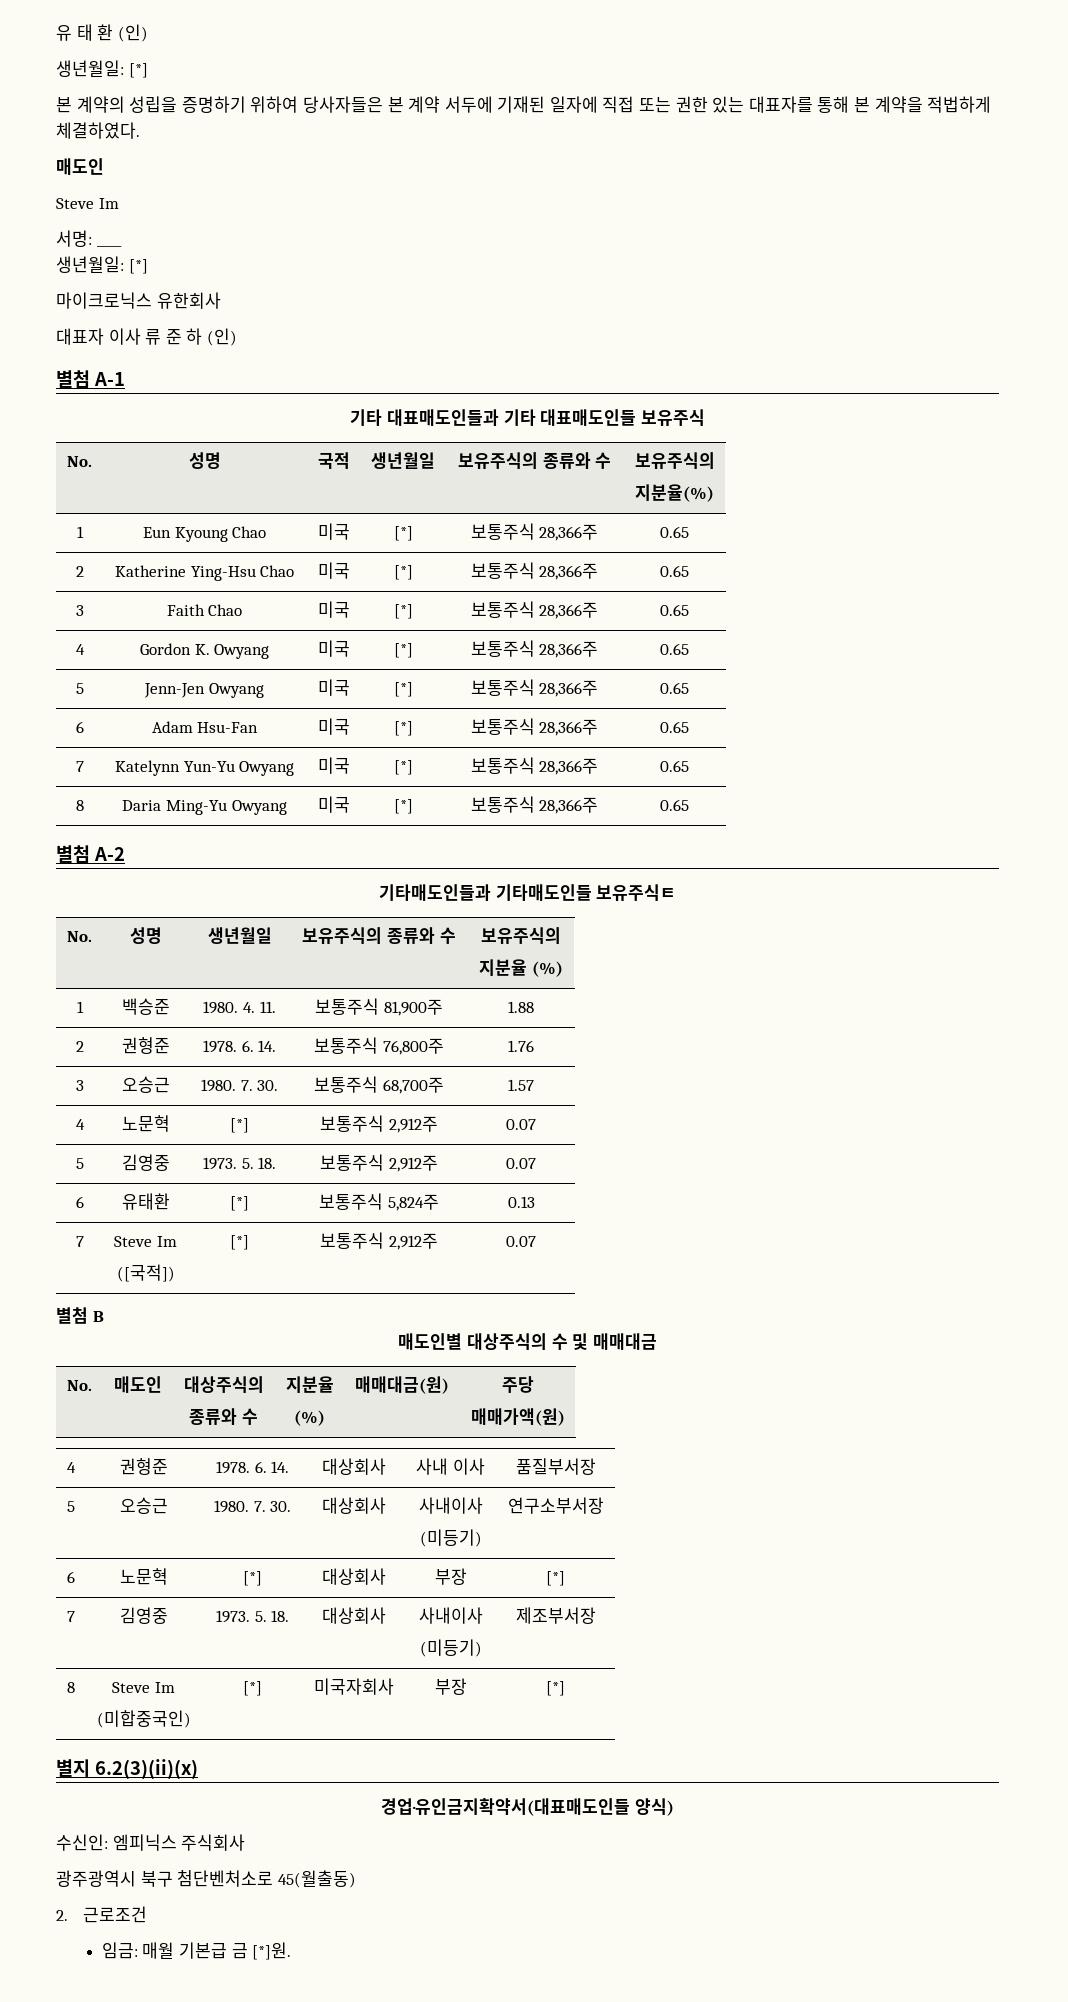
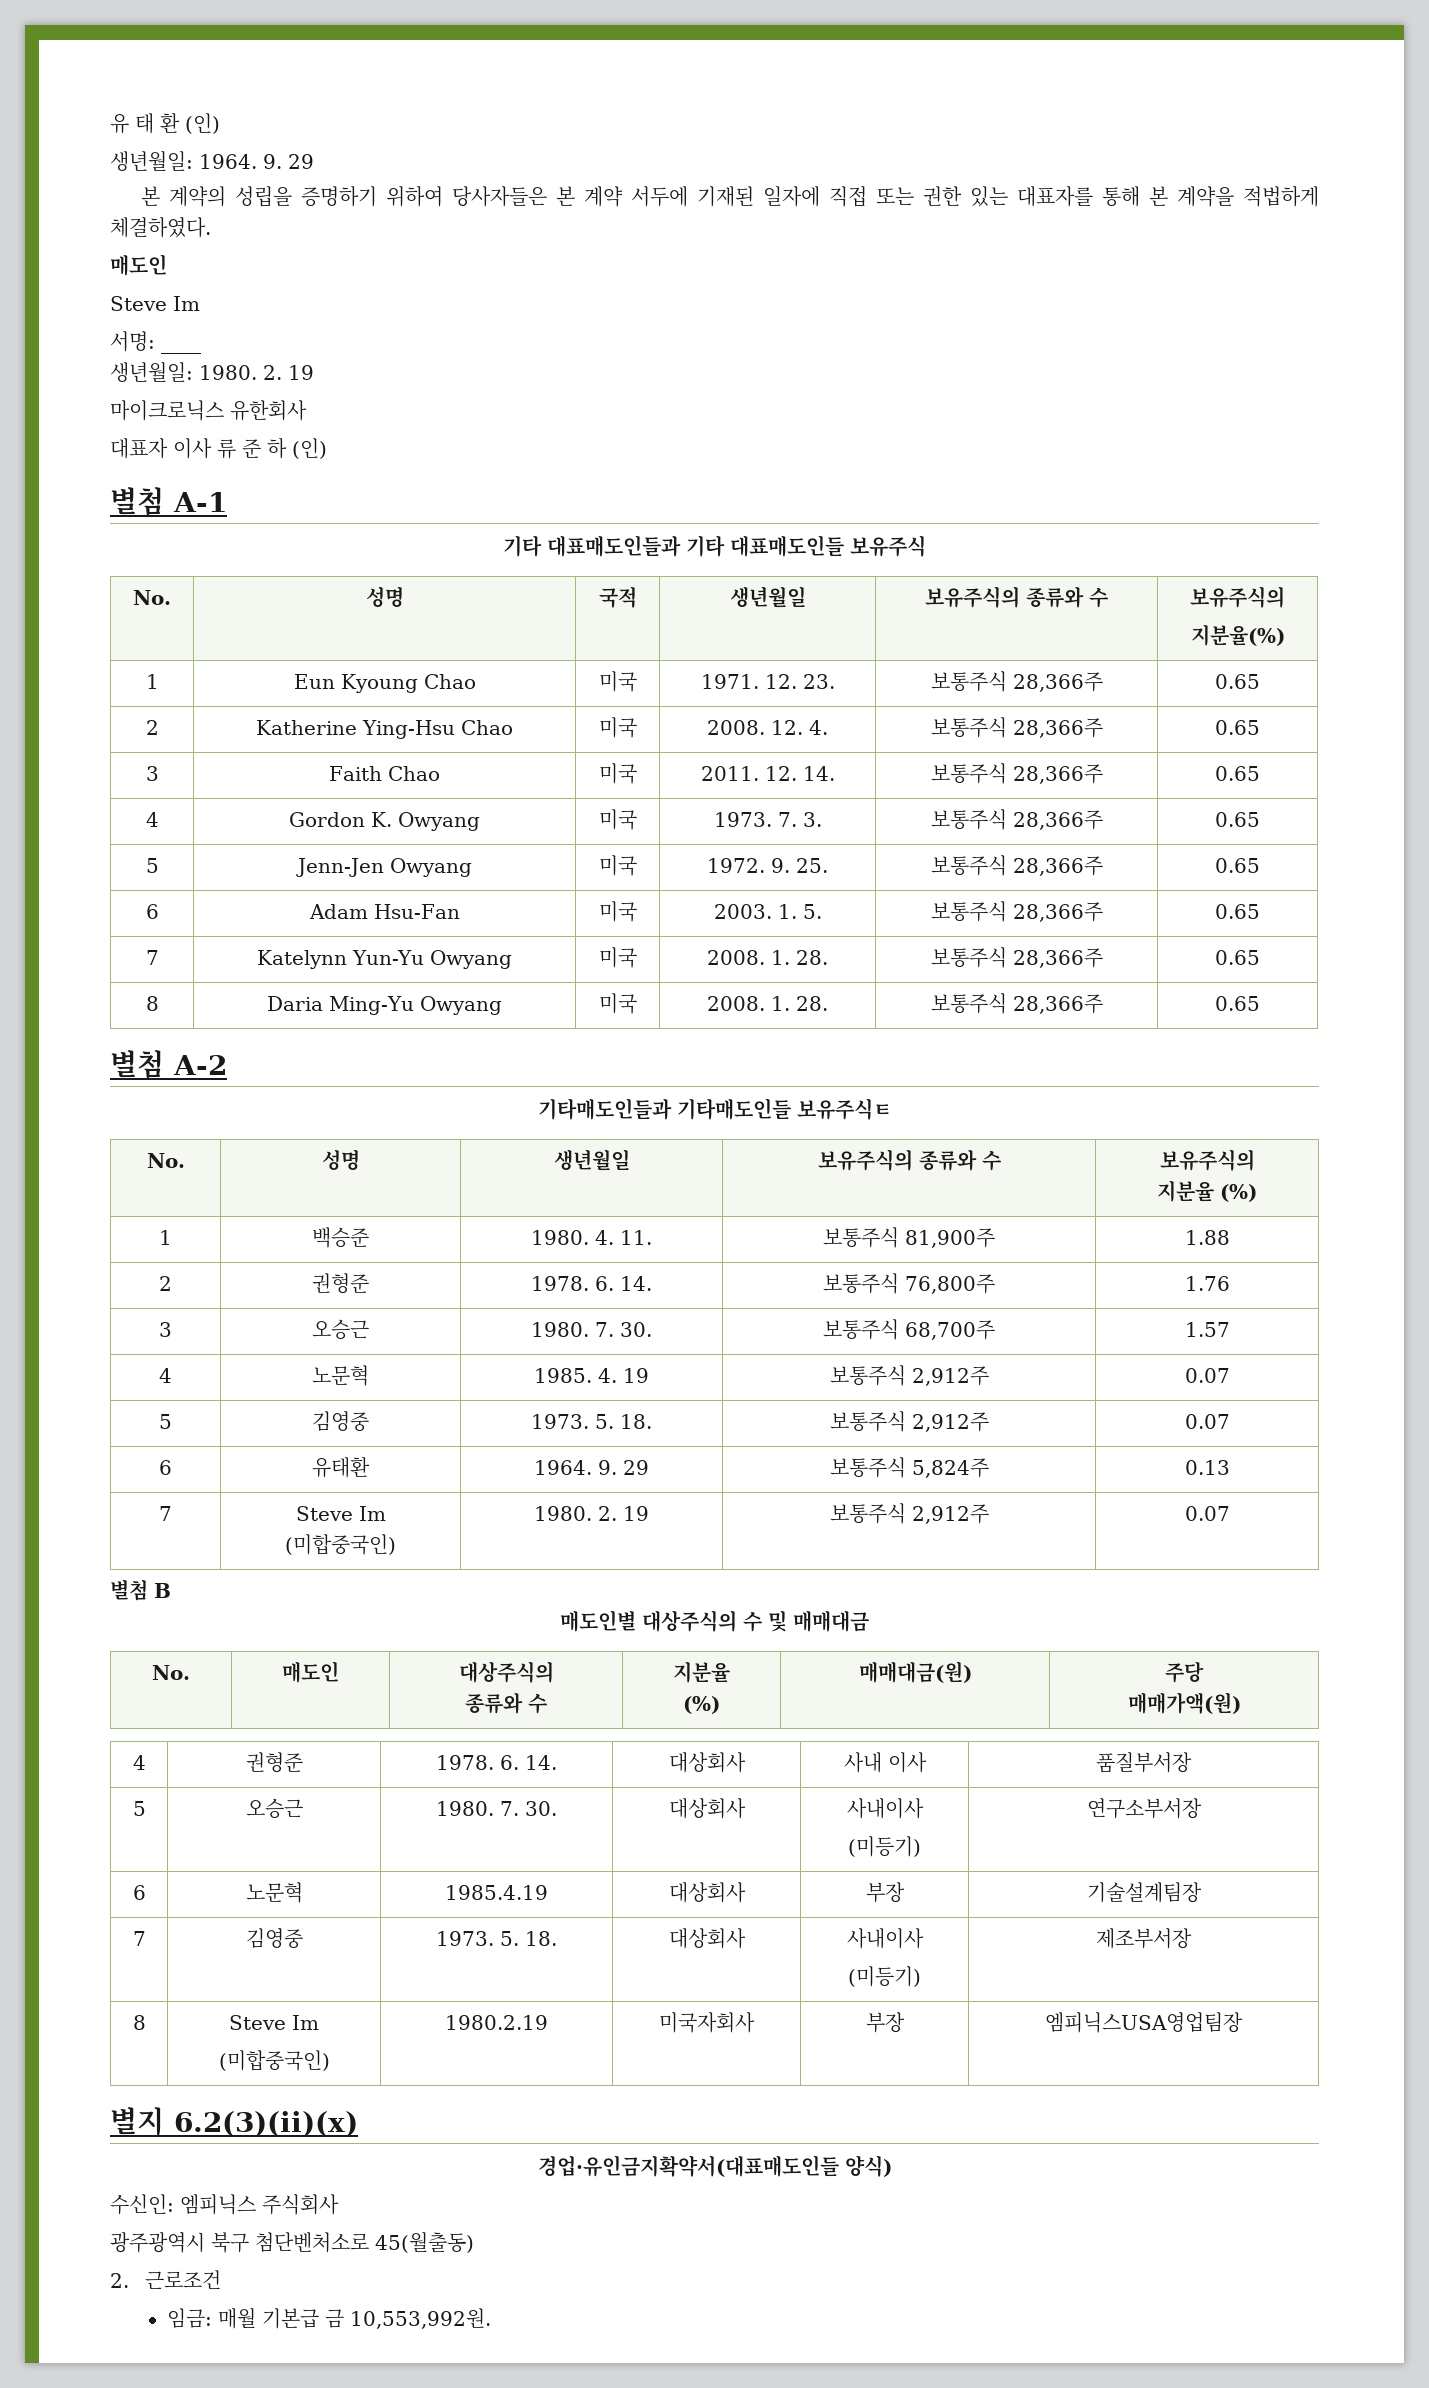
[128,63,148,78] [*] -> [199,154,314,169] 1964. 9. 29
[128,259,148,274] [*] -> [199,365,314,380] 1980. 2. 19
[393,526,413,541] [*] -> [700,674,835,689] 1971. 12. 23.
[393,565,413,580] [*] -> [707,720,828,735] 2008. 12. 4.
[393,604,413,619] [*] -> [700,766,835,781] 2011. 12. 14.
[393,643,413,658] [*] -> [713,812,822,827] 1973. 7. 3.
[393,682,413,697] [*] -> [707,858,828,873] 1972. 9. 25.
[393,721,413,736] [*] -> [713,904,822,919] 2003. 1. 5.
[393,760,413,775] [*] -> [707,950,828,965] 2008. 1. 28.
[393,799,413,814] [*] -> [707,996,828,1011] 2008. 1. 28.
[230,1118,249,1133] [*] -> [534,1368,649,1383] 1985. 4. 19
[230,1196,249,1211] [*] -> [534,1460,649,1475] 1964. 9. 29
[116,1264,175,1282] [230,1235,249,1250] ([국적]) | [*] -> [285,1534,396,1555] [534,1506,649,1521] (미합중국인) | 1980. 2. 19
[243,1571,262,1586] [*] -> [444,1885,548,1900] 1985.4.19
[546,1571,565,1586] [*] -> [1086,1882,1202,1903] 기술설계팀장
[243,1681,262,1696] [*] -> [444,2015,548,2030] 1980.2.19
[546,1681,565,1696] [*] -> [1045,2012,1243,2033] 엠피닉스USA영업팀장
[252,1942,292,1960] [*]원. -> [350,2308,492,2329] 10,553,992원.

